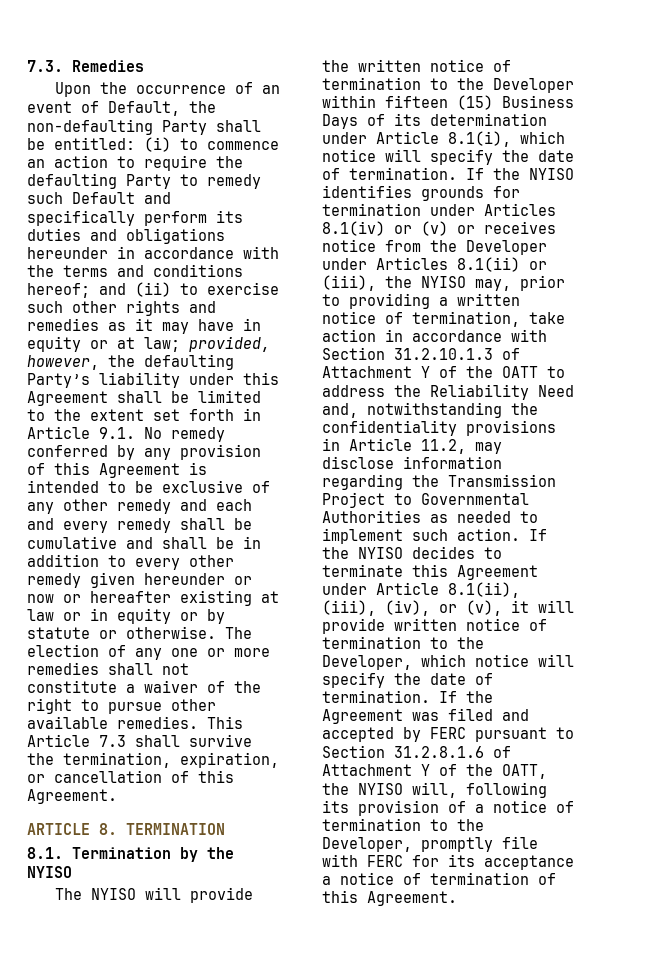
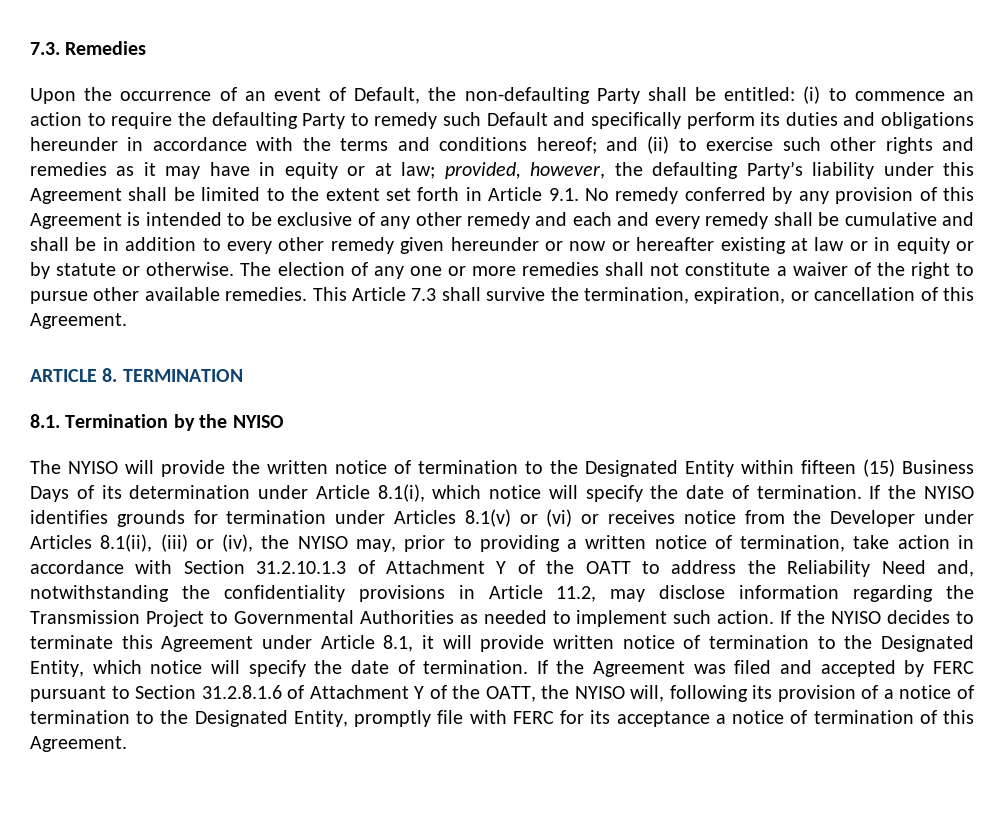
[493,78,574,93] Developer -> [585,460,734,477] Designated Entity
[322,221,448,236] 8.1(iv) or (v) -> [464,509,573,527] 8.1(v) or (vi)
[457,257,547,272] [322,275,376,291] 8.1(ii) or (iii), -> [100,534,254,552] 8.1(ii), (iii) or (iv),
[448,582,520,598] [322,600,502,616] 8.1(ii), (iii), (iv), or (v), -> [383,635,414,652] 8.1,
[322,655,412,670] Developer, -> [880,635,974,652] [30,660,84,677] Designated Entity,
[322,837,412,852] Developer, -> [194,710,348,727] Designated Entity,

